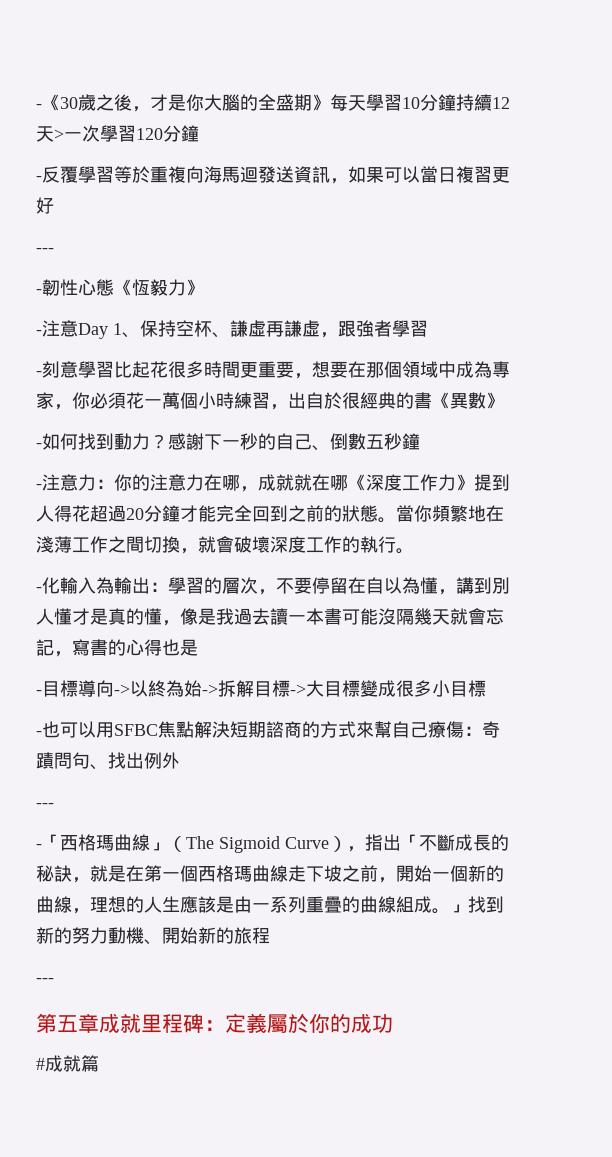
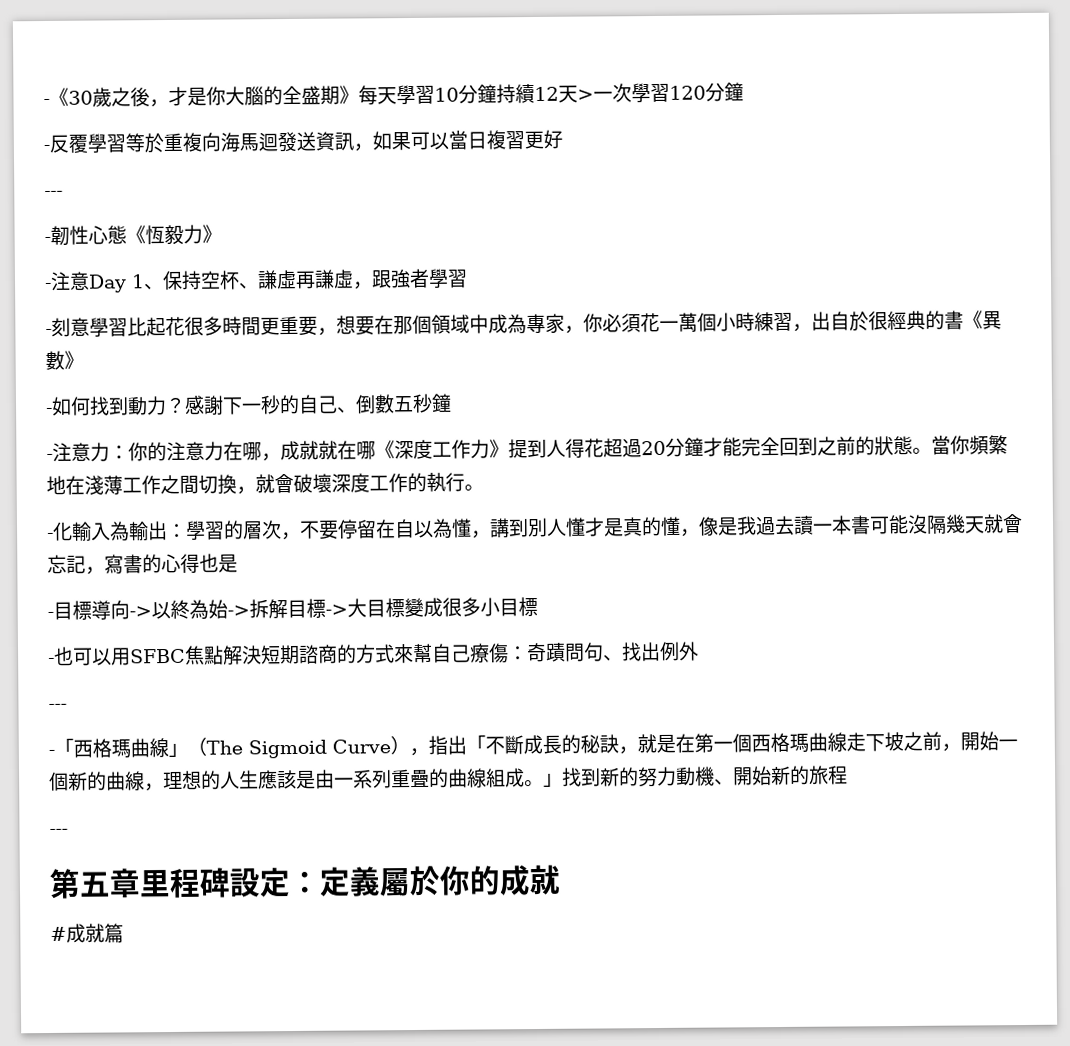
[99,1013,204,1033] 成就里程碑 -> [139,867,291,899] 里程碑設定
[372,1014,393,1033] 功 -> [529,864,561,896] 就

